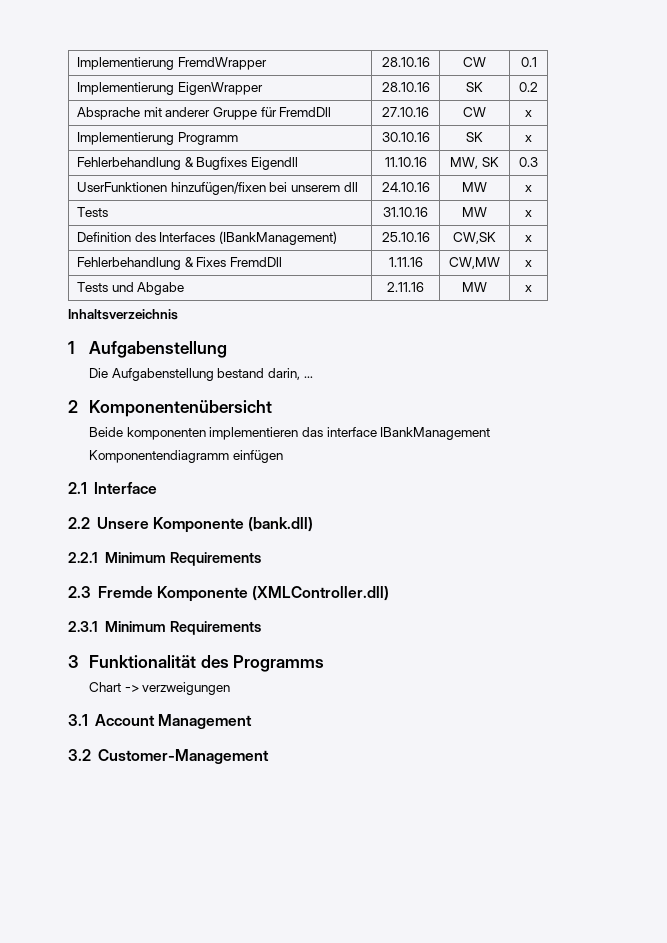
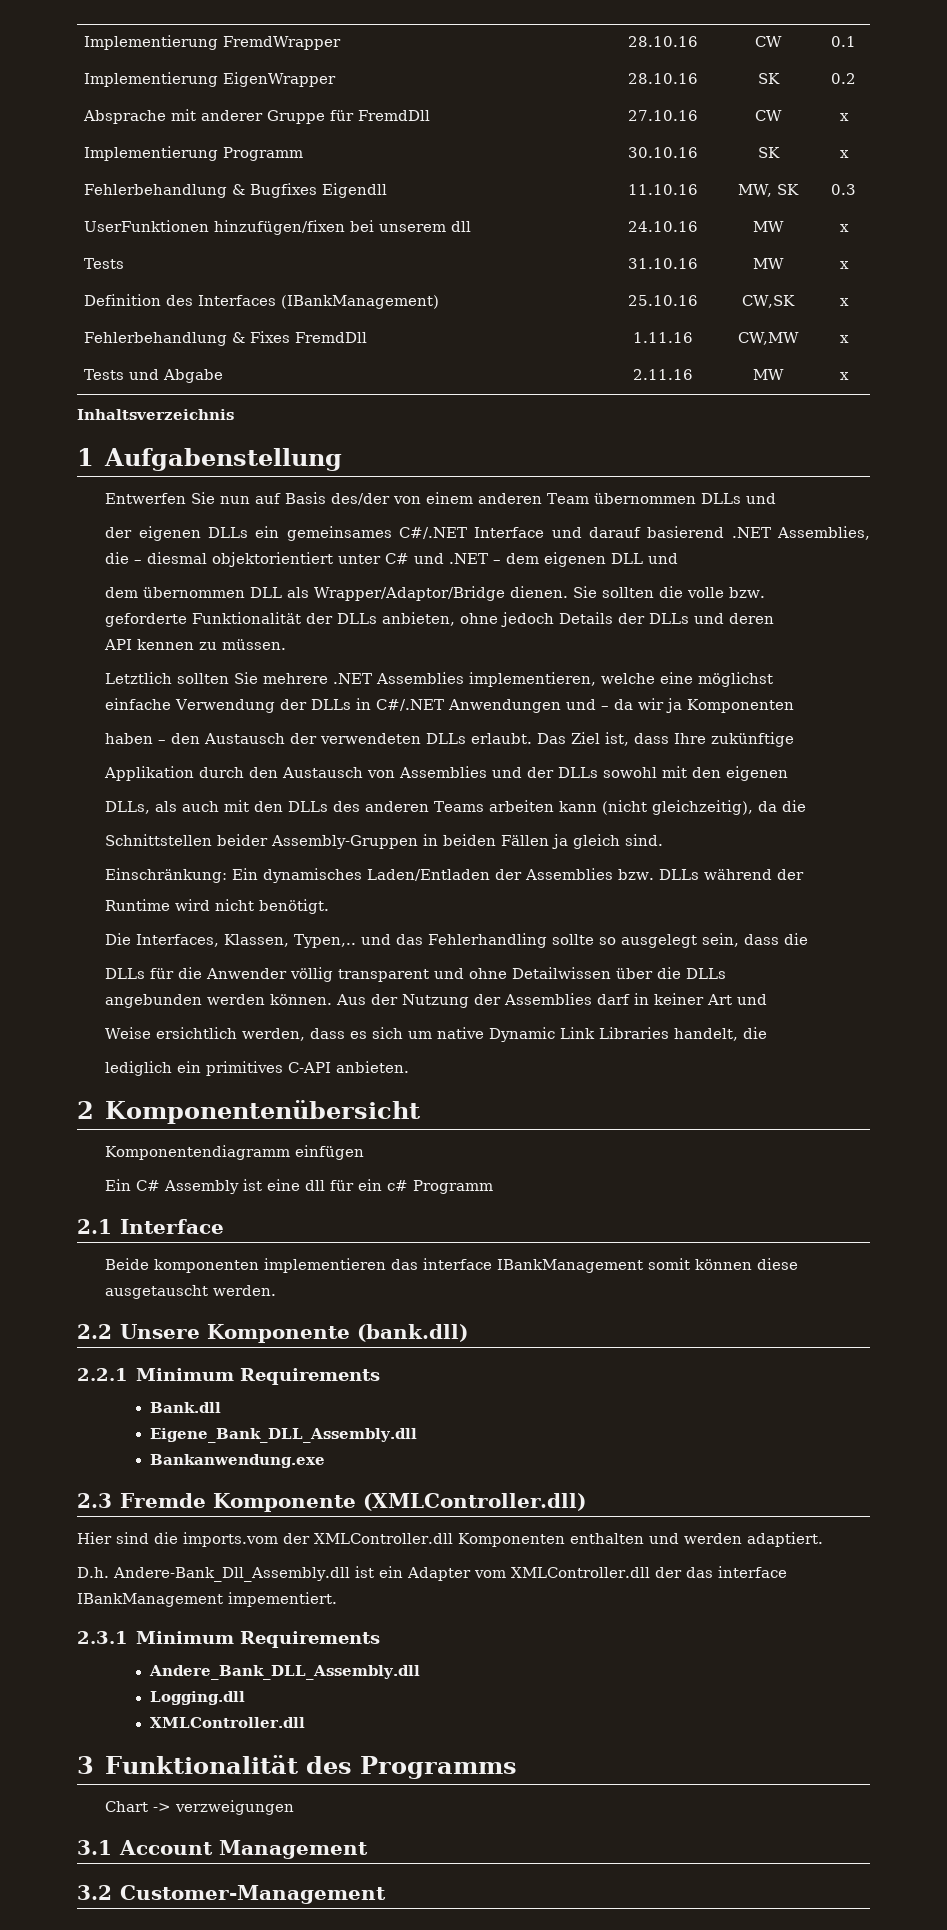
[89,368,313,381] [68,400,273,417] Die Aufgabenstellung bestand darin, … // 2 Komponentenübersicht -> [105,492,777,505] [105,526,871,541] [105,552,679,567] [105,586,766,601] [105,612,775,627] [104,639,287,650] [105,672,774,687] [105,698,795,713] [105,732,795,747] [104,766,789,781] [105,800,807,815] [105,834,664,849] [105,868,805,883] [105,899,330,914] [105,933,809,948] [105,967,727,982] [105,993,768,1008] [105,1027,768,1042] [105,1061,410,1076] [77,1100,421,1124] [105,1145,365,1160] [105,1179,494,1194] [77,1219,224,1234] Entwerfen Sie nun auf Basis des/der von einem anderen Team übernommen DLLs und // der eigenen DLLs ein gemeinsames C#/.NET Interface und darauf basierend .NET Assemblies, die – diesmal objektorientiert unter C# und .NET – dem eigenen DLL und // dem übernommen DLL als Wrapper/Adaptor/Bridge dienen. Sie sollten die volle bzw. // geforderte Funktionalität der DLLs anbieten, ohne jedoch Details der DLLs und deren // API kennen zu müssen. // Letztlich sollten Sie mehrere .NET Assemblies implementieren, welche eine möglichst // einfache Verwendung der DLLs in C#/.NET Anwendungen und – da wir ja Komponenten // haben – den Austausch der verwendeten DLLs erlaubt. Das Ziel ist, dass Ihre zukünftige // Applikation durch den Austausch von Assemblies und der DLLs sowohl mit den eigenen // DLLs, als auch mit den DLLs des anderen Teams arbeiten kann (nicht gleichzeitig), da die // Schnittstellen beider Assembly-Gruppen in beiden Fällen ja gleich sind. // Einschränkung: Ein dynamisches Laden/Entladen der Assemblies bzw. DLLs während der // Runtime wird nicht benötigt. // Die Interfaces, Klassen, Typen,.. und das Fehlerhandling sollte so ausgelegt sein, dass die // DLLs für die Anwender völlig transparent und ohne Detailwissen über die DLLs // angebunden werden können. Aus der Nutzung der Assemblies darf in keiner Art und // Weise ersichtlich werden, dass es sich um native Dynamic Link Libraries handelt, die // lediglich ein primitives C-API anbieten. // 2 Komponentenübersicht // Komponentendiagramm einfügen // Ein C# Assembly ist eine dll für ein c# Programm // 2.1 Interface
[89,450,283,463] [68,482,157,494] // Komponentendiagramm einfügen // 2.1 Interface -> [648,1258,799,1270] [105,1285,277,1299] somit können diese ausgetauscht werden.
(261, 559) none -> [149,1402,221,1413] [149,1428,417,1443] [149,1454,325,1468] // Bank.dll // Eigene_Bank_DLL_Assembly.dll // Bankanwendung.exe
(390, 593) none -> [77,1532,823,1547] [77,1566,787,1582] [77,1592,337,1607] // Hier sind die imports.vom der XMLController.dll Komponenten enthalten und werden adaptiert. // D.h. Andere-Bank_Dll_Assembly.dll ist ein Adapter vom XMLController.dll der das interface IBankManagement impementiert.
(261, 628) none -> [148,1665,420,1680] [149,1691,245,1705] [149,1717,305,1728] // Andere_Bank_DLL_Assembly.dll // Logging.dll // XMLController.dll

